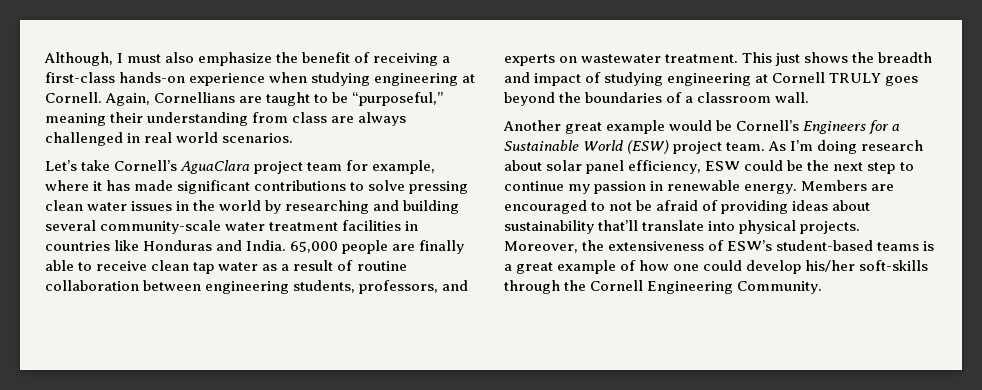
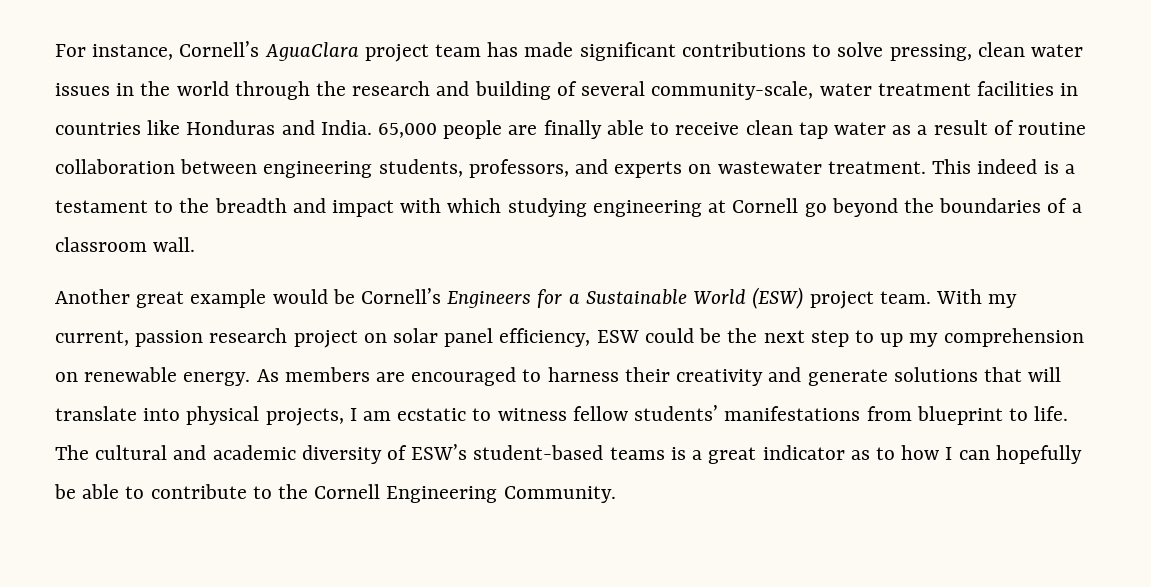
[44,52,451,66] [45,72,476,86] [45,92,444,106] [45,112,407,126] [45,132,294,146] [45,160,436,174] [45,180,103,191] Although, I must also emphasize the benefit of receiving a first-class hands-on experience when studying engineering at Cornell. Again, Cornellians are taught to be “purposeful,’’ meaning their understanding from class are always challenged in real world scenarios. // Let’s take Cornell’s AguaClara project team for example, where it -> [55,41,482,62] For instance, Cornell’s AguaClara project team
[409,181,469,194] pressing -> [889,44,972,61] pressing,
[265,200,460,214] [45,220,222,234] by researching and building several community-scale -> [234,81,814,100] through the research and building of several community-scale,
[775,52,849,66] just shows -> [977,159,1075,174] [55,200,174,213] indeed is a testament to
[585,72,602,83] of -> [400,198,502,213] with which
[829,73,919,86] TRULY goes -> [804,203,827,217] go
[768,140,924,154] [504,160,542,171] As I’m doing research about -> [935,289,1018,308] [55,328,387,348] With my current, passion research project on
[504,180,895,194] [504,200,871,214] [504,220,861,234] [504,240,705,253] continue my passion in renewable energy. Members are encouraged to not be afraid of providing ideas about sustainability that’ll translate into physical projects. Moreover, the extensiveness -> [880,328,1084,347] [55,367,1062,386] [55,405,1069,426] [55,445,382,464] up my comprehension on renewable energy. As members are encouraged to harness their creativity and generate solutions that will translate into physical projects, I am ecstatic to witness fellow students’ manifestations from blueprint to life. The cultural and academic diversity
[557,260,929,274] [504,280,560,294] example of how one could develop his/her soft-skills through -> [762,445,1082,464] [54,484,272,499] indicator as to how I can hopefully be able to contribute to

